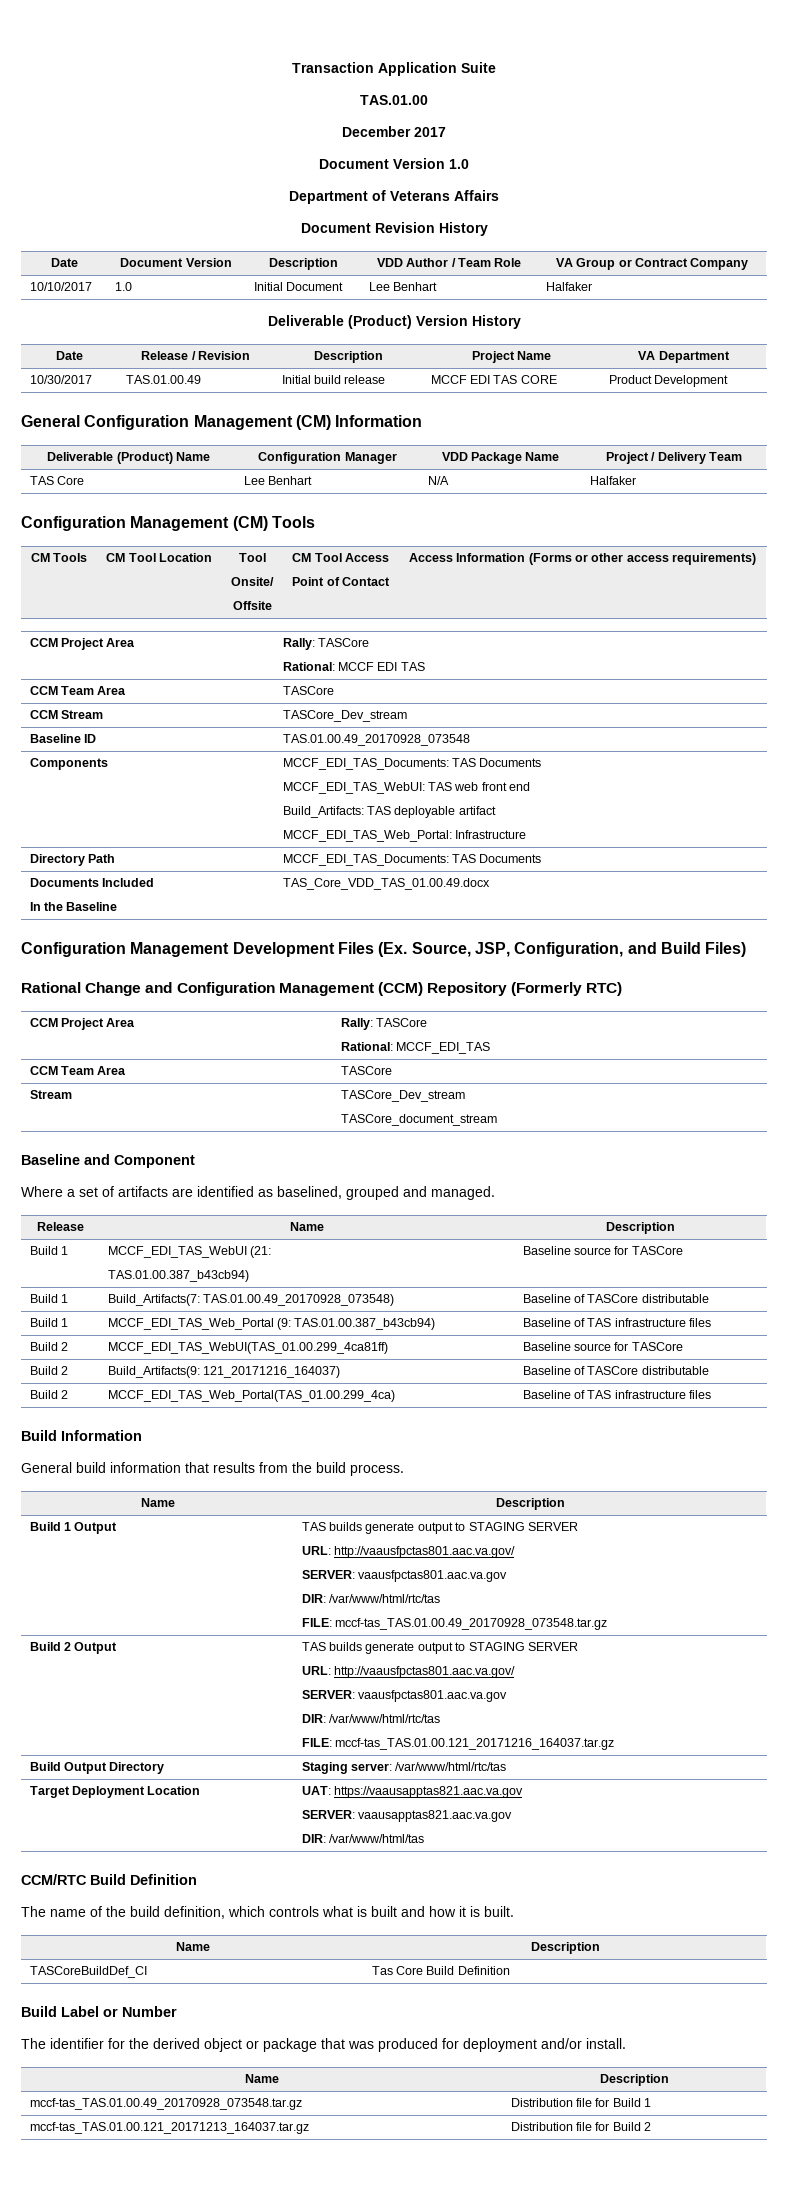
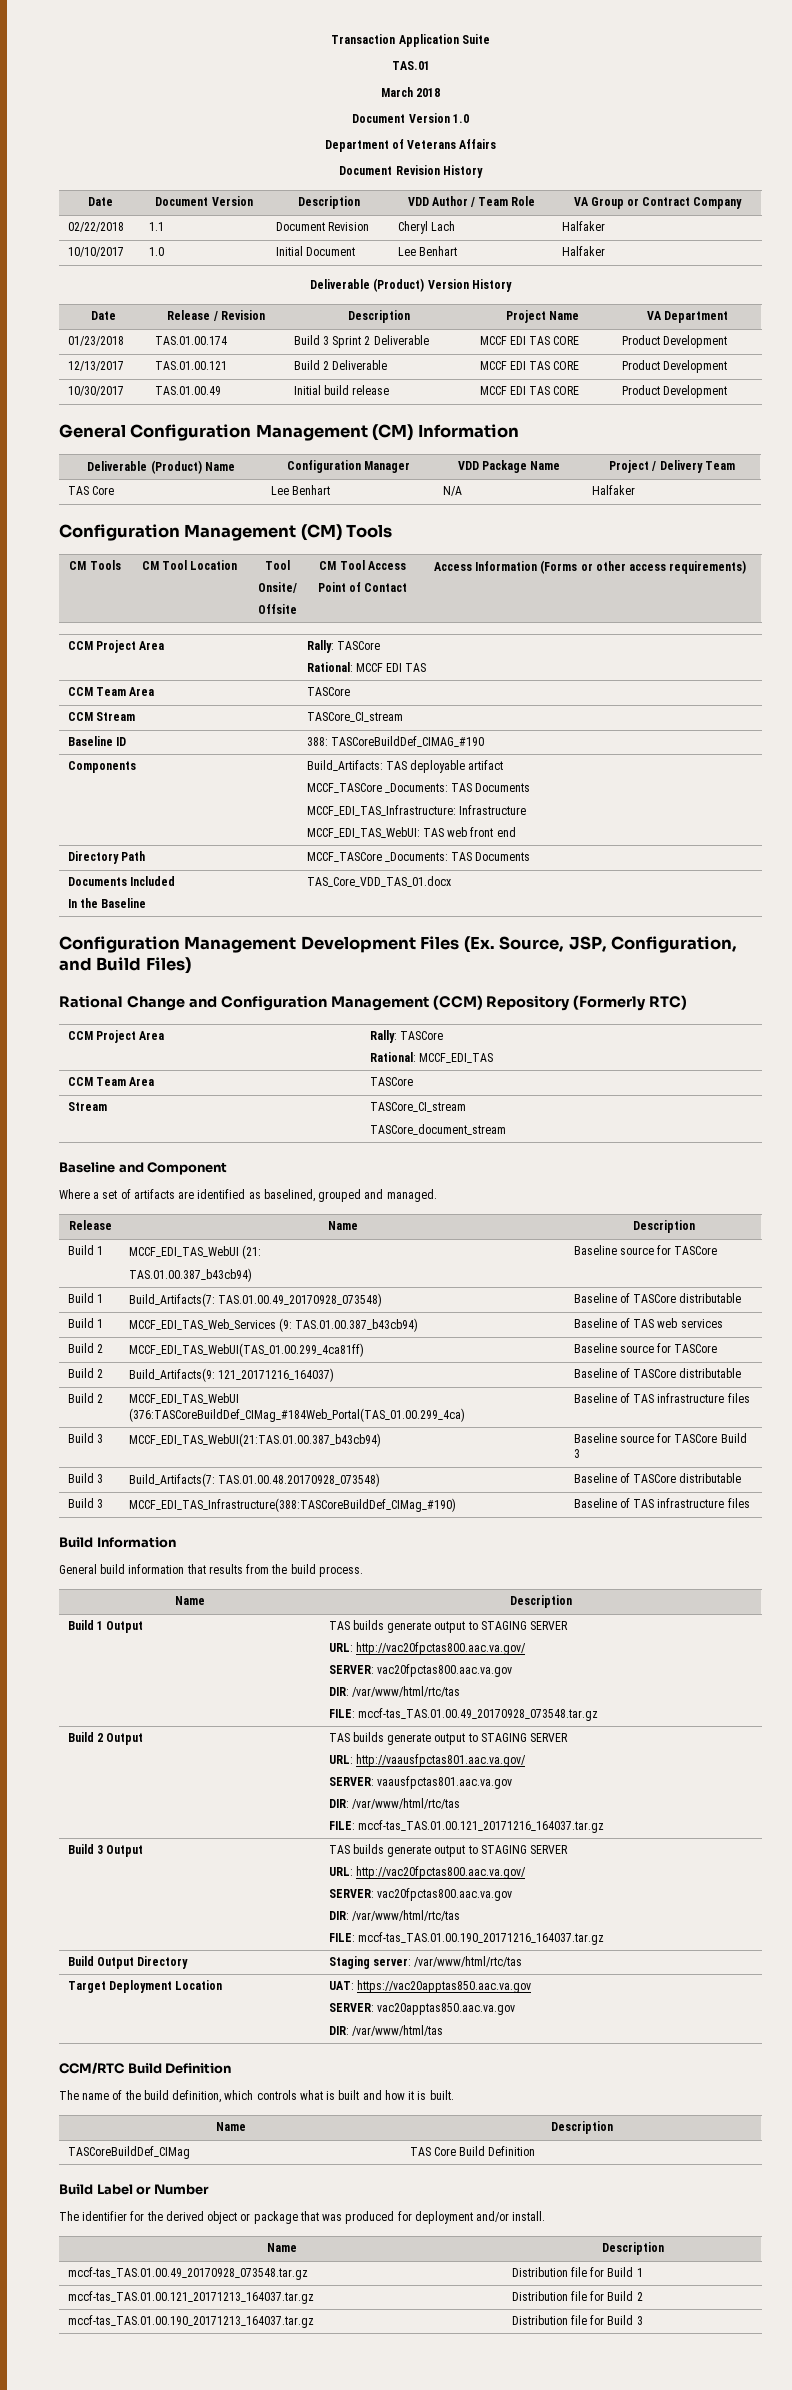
[360,95,428,105] [342,126,446,137] TAS.01.00 // December 2017 -> [391,61,430,70] [380,87,441,97] TAS.01 // March 2018
(749, 264) none -> [67,222,124,232] [148,222,164,231] [275,222,369,231] [397,221,455,234] [561,221,605,231] // 02/22/2018 | 1.1 | Document Revision | Cheryl Lach | Halfaker
(730, 357) none -> [67,336,124,346] [154,336,227,345] [293,335,429,348] [479,336,580,345] [621,335,727,348] [67,361,124,371] [154,361,227,370] [293,360,388,370] [479,361,580,370] [621,360,727,373] // 01/23/2018 | TAS.01.00.174 | Build 3 Sprint 2 Deliverable | MCCF EDI TAS CORE | Product Development // 12/13/2017 | TAS.01.00.121 | Build 2 Deliverable | MCCF EDI TAS CORE | Product Development
[282,710,407,722] TASCore_Dev_stream -> [306,712,403,722] TASCore_CI_stream
[282,734,470,746] TAS.01.00.49_20170928_073548 -> [306,736,484,747] 388: TASCoreBuildDef_CIMAG_#190
[282,758,542,770] MCCF_EDI_TAS_Documents: TAS Documents -> [306,760,504,773] [306,783,531,793] [306,805,526,816] Build_Artifacts: TAS deployable artifact // MCCF_TASCore _Documents: TAS Documents // MCCF_EDI_TAS_Infrastructure: Infrastructure
[282,806,496,818] [282,830,527,842] // Build_Artifacts: TAS deployable artifact // MCCF_EDI_TAS_Web_Portal: Infrastructure -> (516, 832) none
[282,854,449,866] MCCF_EDI_TAS_Documents: -> [306,852,448,862] MCCF_TASCore _Documents:
[282,878,490,890] TAS_Core_VDD_TAS_01.00.49.docx -> [306,876,451,887] TAS_Core_VDD_TAS_01.docx
[340,1090,465,1102] TASCore_Dev_stream -> [369,1102,466,1112] TASCore_CI_stream
[107,1318,274,1330] MCCF_EDI_TAS_Web_Portal -> [128,1319,276,1330] MCCF_EDI_TAS_Web_Services
[614,1318,712,1327] infrastructure files -> [657,1318,723,1328] web services
[107,1390,395,1402] MCCF_EDI_TAS_Web_Portal(TAS_01.00.299_4ca) -> [128,1393,239,1404] [128,1408,465,1422] [573,1393,750,1403] [67,1433,103,1443] [128,1433,381,1447] [573,1433,747,1443] [573,1449,580,1458] [67,1473,103,1483] [128,1473,380,1487] [573,1473,742,1483] [67,1498,103,1508] [128,1498,456,1512] MCCF_EDI_TAS_WebUI (376:TASCoreBuildDef_CIMag_#184Web_Portal(TAS_01.00.299_4ca) | Baseline of TAS infrastructure files // Build 3 | MCCF_EDI_TAS_WebUI(21:TAS.01.00.387_b43cb94) | Baseline source for TASCore Build 3 // Build 3 | Build_Artifacts(7: TAS.01.00.48.20170928_073548) | Baseline of TASCore distributable // Build 3 | MCCF_EDI_TAS_Infrastructure(388:TASCoreBuildDef_CIMag_#190)
[334,1546,516,1558] [301,1570,508,1582] http://vaausfpctas801.aac.va.gov/ // SERVER: vaausfpctas801.aac.va.gov -> [355,1642,526,1655] [328,1664,512,1677] http://vac20fpctas800.aac.va.gov/ // SERVER: vac20fpctas800.aac.va.gov
(615, 1744) none -> [67,1844,144,1857] [328,1844,569,1857] [328,1866,526,1879] [328,1888,512,1901] [328,1910,460,1921] [328,1932,604,1945] // Build 3 Output | TAS builds generate output to STAGING SERVER // URL: http://vac20fpctas800.aac.va.gov/ // SERVER: vac20fpctas800.aac.va.gov // DIR: /var/www/html/rtc/tas // FILE: mccf-tas_TAS.01.00.190_20171216_164037.tar.gz
[334,1786,524,1798] [301,1810,513,1822] https://vaausapptas821.aac.va.gov // SERVER: vaausapptas821.aac.va.gov -> [356,1980,531,1993] [328,2003,515,2015] https://vac20apptas850.aac.va.gov // SERVER: vac20apptas850.aac.va.gov
[29,1966,147,1978] [371,1966,393,1975] TASCoreBuildDef_CI | Tas -> [67,2146,190,2159] [409,2147,431,2156] TASCoreBuildDef_CIMag | TAS
(652, 2126) none -> [67,2315,314,2328] [511,2315,643,2325] // mccf-tas_TAS.01.00.190_20171213_164037.tar.gz | Distribution file for Build 3

